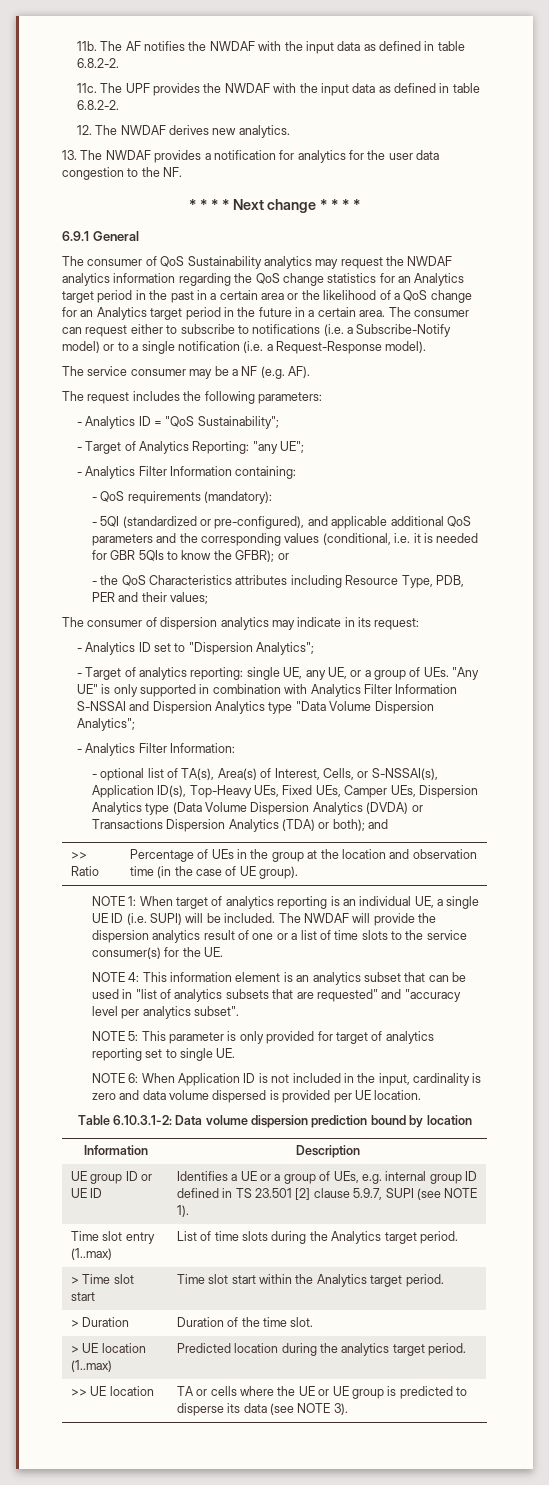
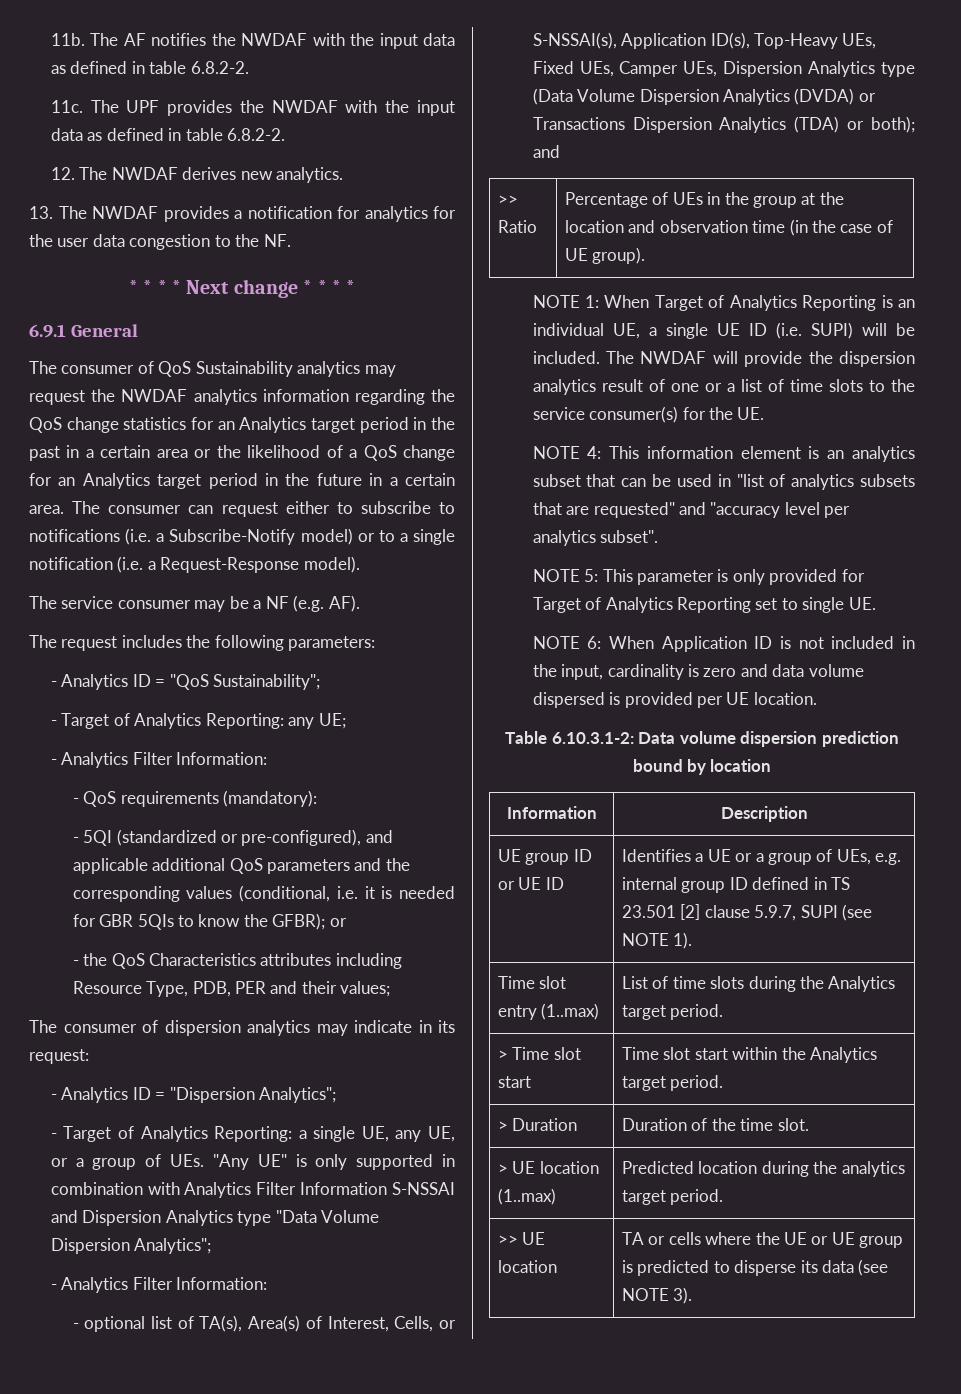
[252,441,305,454] [76,466,297,479] "any UE"; // - Analytics Filter Information containing: -> [288,713,346,729] [50,752,268,768] any UE; // - Analytics Filter Information:
[154,643,186,652] set to -> [155,1092,166,1100] =
[139,667,244,680] analytics reporting: -> [140,1126,307,1142] Analytics Reporting: a
[176,896,328,909] target of analytics reporting -> [654,295,877,311] Target of Analytics Reporting
[335,1031,434,1044] [91,1048,142,1061] target of analytics reporting -> [532,597,752,613] Target of Analytics Reporting

